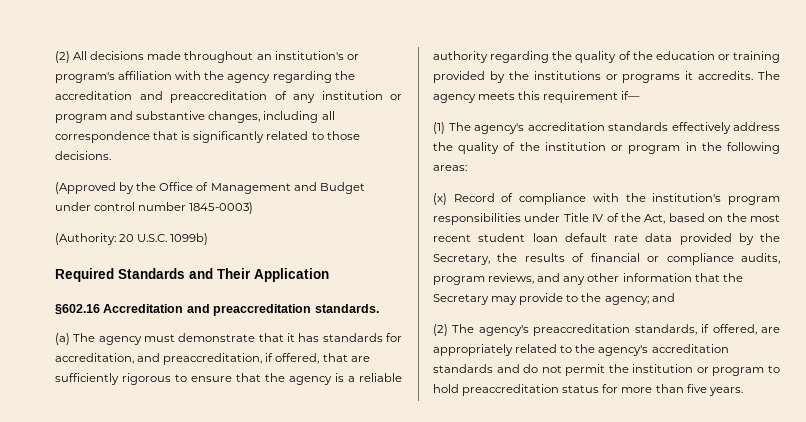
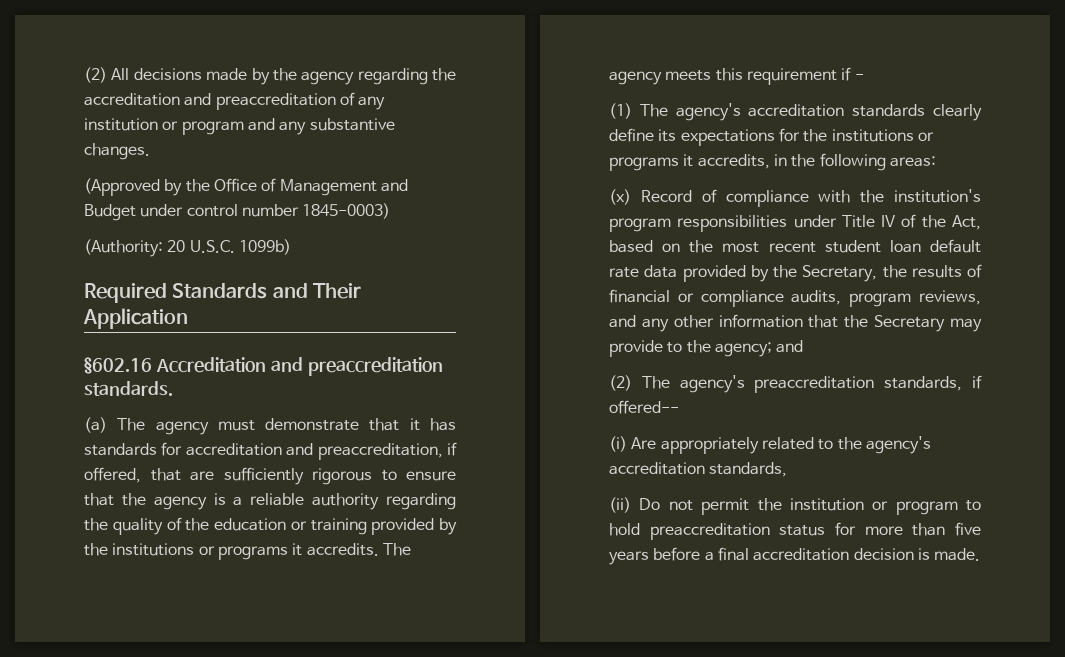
[184,51,359,63] [55,71,202,83] throughout an institution's or program's affiliation with -> [251,68,270,85] by
[136,111,335,123] [55,131,360,143] [55,151,111,160] substantive changes, including all correspondence that is significantly related to those decisions. -> [279,118,395,135] [84,143,150,160] any substantive changes.
[55,353,134,364] accreditation, -> [185,443,282,456] accreditation
[621,91,641,100] if— -> [841,67,864,81] if -
[671,122,780,134] [433,142,681,154] effectively address the quality of the institution or program -> [933,104,982,121] [609,128,934,146] [609,154,770,171] clearly define its expectations for the institutions or programs it accredits,
[712,324,780,335] offered, are -> [609,400,679,414] [609,436,657,452] offered-- // (i) Are
[433,364,539,373] standards and do -> [709,462,788,477] [609,497,661,513] standards, // (ii) Do
[708,387,743,396] years. -> [609,547,981,565] years before a final accreditation decision is made.

